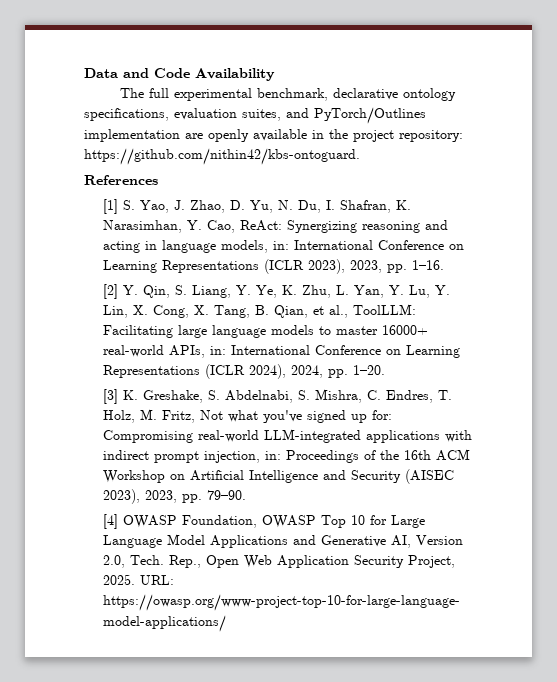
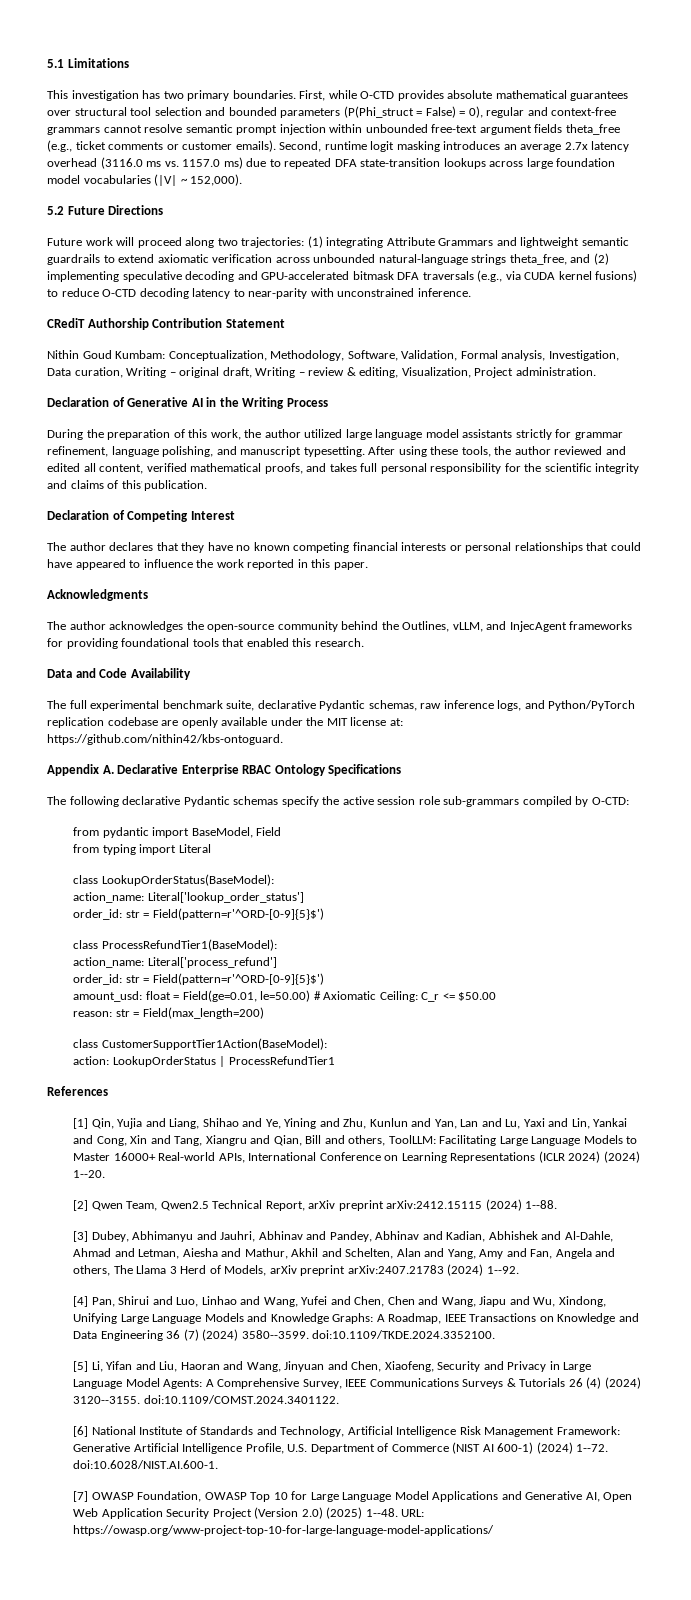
(84, 73) none -> [47,58,129,68] [47,90,629,101] [47,106,617,118] [47,124,620,135] [47,140,630,152] [47,157,616,169] [47,174,243,186] [47,205,164,215] [47,236,629,248] [47,253,609,265] [47,270,638,282] [47,288,471,299] [47,318,285,330] [47,350,619,361] [47,367,596,378] [47,397,328,409] [47,429,623,440] [47,446,626,457] [47,463,640,474] [47,480,208,491] [47,510,235,522] [47,542,641,553] [47,559,368,570] [47,589,148,601] [47,621,633,632] [47,638,364,649] 5.1 Limitations // This investigation has two primary boundaries. First, while O-CTD provides absolute mathematical guarantees over structural tool selection and bounded parameters (P(Phi_struct = False) = 0), regular and context-free grammars cannot resolve semantic prompt injection within unbounded free-text argument fields theta_free (e.g., ticket comments or customer emails). Second, runtime logit masking introduces an average 2.7x latency overhead (3116.0 ms vs. 1157.0 ms) due to repeated DFA state-transition lookups across large foundation model vocabularies (|V| ~ 152,000). // 5.2 Future Directions // Future work will proceed along two trajectories: (1) integrating Attribute Grammars and lightweight semantic guardrails to extend axiomatic verification across unbounded natural-language strings theta_free, and (2) implementing speculative decoding and GPU-accelerated bitmask DFA traversals (e.g., via CUDA kernel fusions) to reduce O-CTD decoding latency to near-parity with unconstrained inference. // CRediT Authorship Contribution Statement // Nithin Goud Kumbam: Conceptualization, Methodology, Software, Validation, Formal analysis, Investigation, Data curation, Writing – original draft, Writing – review & editing, Visualization, Project administration. // Declaration of Generative AI in the Writing Process // During the preparation of this work, the author utilized large language model assistants strictly for grammar refinement, language polishing, and manuscript typesetting. After using these tools, the author reviewed and edited all content, verified mathematical proofs, and takes full personal responsibility for the scientific integrity and claims of this publication. // Declaration of Competing Interest // The author declares that they have no known competing financial interests or personal relationships that could have appeared to influence the work reported in this paper. // Acknowledgments // The author acknowledges the open-source community behind the Outlines, vLLM, and InjecAgent frameworks for providing foundational tools that enabled this research. //
[256,88,456,101] [84,107,426,124] [84,129,463,142] [84,148,360,165] [84,175,158,185] [103,199,412,214] [103,220,449,233] [103,240,465,253] [103,259,445,274] [103,284,451,299] [103,304,417,318] [103,325,429,338] [103,345,461,358] [103,364,386,379] [103,389,453,404] [103,409,393,423] [103,429,473,443] [103,449,471,463] [103,469,455,484] [103,489,247,504] [103,514,119,529] benchmark, declarative ontology specifications, evaluation suites, and PyTorch/Outlines implementation are openly available in the project repository: https://github.com/nithin42/kbs-ontoguard. // References // [1] S. Yao, J. Zhao, D. Yu, N. Du, I. Shafran, K. Narasimhan, Y. Cao, ReAct: Synergizing reasoning and acting in language models, in: International Conference on Learning Representations (ICLR 2023), 2023, pp. 1–16. // [2] Y. Qin, S. Liang, Y. Ye, K. Zhu, L. Yan, Y. Lu, Y. Lin, X. Cong, X. Tang, B. Qian, et al., ToolLLM: Facilitating large language models to master 16000+ real-world APIs, in: International Conference on Learning Representations (ICLR 2024), 2024, pp. 1–20. // [3] K. Greshake, S. Abdelnabi, S. Mishra, C. Endres, T. Holz, M. Fritz, Not what you've signed up for: Compromising real-world LLM-integrated applications with indirect prompt injection, in: Proceedings of the 16th ACM Workshop on Artificial Intelligence and Security (AISEC 2023), 2023, pp. 79–90. // [4] -> [162,700,636,711] [47,717,403,728] [47,734,283,745] [47,764,402,776] [47,796,629,807] [72,827,282,838] [72,844,211,855] [72,874,274,886] [72,892,304,903] [72,908,324,920] [72,939,277,951] [72,957,277,968] [72,973,324,985] [72,990,497,1002] [72,1007,264,1019] [72,1038,327,1050] [72,1056,335,1067] [47,1086,108,1096] [72,1118,628,1129] [72,1135,638,1146] [72,1151,640,1163] [72,1170,105,1178] [72,1199,558,1211] [72,1231,613,1242] [72,1248,616,1259] [72,1264,519,1276] [72,1296,606,1307] [72,1313,639,1324] [72,1329,496,1341] [72,1361,592,1372] [72,1377,641,1389] [72,1395,339,1404] [72,1426,620,1437] [72,1442,609,1454] [72,1460,218,1469] [72,1491,88,1502] benchmark suite, declarative Pydantic schemas, raw inference logs, and Python/PyTorch replication codebase are openly available under the MIT license at: https://github.com/nithin42/kbs-ontoguard. // Appendix A. Declarative Enterprise RBAC Ontology Specifications // The following declarative Pydantic schemas specify the active session role sub-grammars compiled by O-CTD: // from pydantic import BaseModel, Field // from typing import Literal // class LookupOrderStatus(BaseModel): // action_name: Literal['lookup_order_status'] // order_id: str = Field(pattern=r'^ORD-[0-9]{5}$') // class ProcessRefundTier1(BaseModel): // action_name: Literal['process_refund'] // order_id: str = Field(pattern=r'^ORD-[0-9]{5}$') // amount_usd: float = Field(ge=0.01, le=50.00) # Axiomatic Ceiling: C_r <= $50.00 // reason: str = Field(max_length=200) // class CustomerSupportTier1Action(BaseModel): // action: LookupOrderStatus | ProcessRefundTier1 // References // [1] Qin, Yujia and Liang, Shihao and Ye, Yining and Zhu, Kunlun and Yan, Lan and Lu, Yaxi and Lin, Yankai and Cong, Xin and Tang, Xiangru and Qian, Bill and others, ToolLLM: Facilitating Large Language Models to Master 16000+ Real-world APIs, International Conference on Learning Representations (ICLR 2024) (2024) 1--20. // [2] Qwen Team, Qwen2.5 Technical Report, arXiv preprint arXiv:2412.15115 (2024) 1--88. // [3] Dubey, Abhimanyu and Jauhri, Abhinav and Pandey, Abhinav and Kadian, Abhishek and Al-Dahle, Ahmad and Letman, Aiesha and Mathur, Akhil and Schelten, Alan and Yang, Amy and Fan, Angela and others, The Llama 3 Herd of Models, arXiv preprint arXiv:2407.21783 (2024) 1--92. // [4] Pan, Shirui and Luo, Linhao and Wang, Yufei and Chen, Chen and Wang, Jiapu and Wu, Xindong, Unifying Large Language Models and Knowledge Graphs: A Roadmap, IEEE Transactions on Knowledge and Data Engineering 36 (7) (2024) 3580--3599. doi:10.1109/TKDE.2024.3352100. // [5] Li, Yifan and Liu, Haoran and Wang, Jinyuan and Chen, Xiaofeng, Security and Privacy in Large Language Model Agents: A Comprehensive Survey, IEEE Communications Surveys & Tutorials 26 (4) (2024) 3120--3155. doi:10.1109/COMST.2024.3401122. // [6] National Institute of Standards and Technology, Artificial Intelligence Risk Management Framework: Generative Artificial Intelligence Profile, U.S. Department of Commerce (NIST AI 600-1) (2024) 1--72. doi:10.6028/NIST.AI.600-1. // [7]
[416,535,464,545] [103,555,456,568] [103,574,136,585] Version 2.0, Tech. Rep., Open Web Application Security Project, 2025. -> [603,1492,633,1502] [72,1507,398,1519] Open Web Application Security Project (Version 2.0) (2025) 1--48.

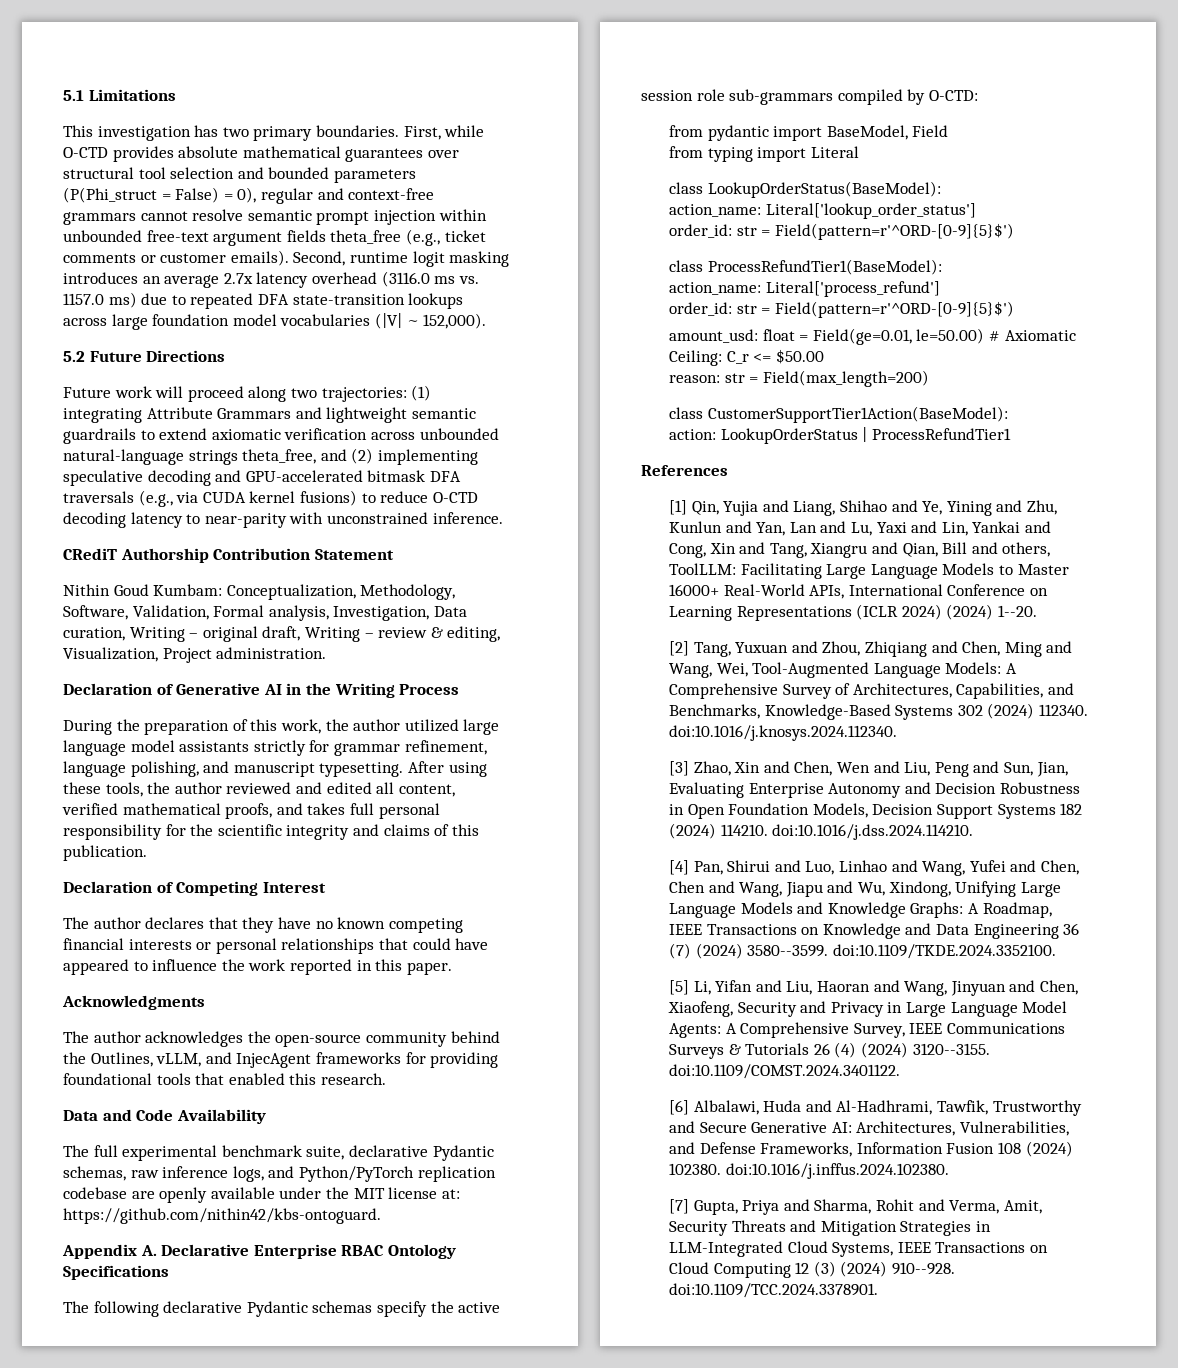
[158,1152,216,1161] Real-world -> [723,584,805,596] Real-World
[91,1199,558,1211] [72,1231,613,1242] [72,1248,616,1259] [72,1264,519,1276] Qwen Team, Qwen2.5 Technical Report, arXiv preprint arXiv:2412.15115 (2024) 1--88. // [3] Dubey, Abhimanyu and Jauhri, Abhinav and Pandey, Abhinav and Kadian, Abhishek and Al-Dahle, Ahmad and Letman, Aiesha and Mathur, Akhil and Schelten, Alan and Yang, Amy and Fan, Angela and others, The Llama 3 Herd of Models, arXiv preprint arXiv:2407.21783 (2024) 1--92. -> [693,641,1073,657] [669,662,1017,678] [669,683,1074,699] [669,703,1088,720] [669,725,898,741] [669,761,1068,777] [669,782,1080,798] [669,803,1083,819] [669,823,974,840] Tang, Yuxuan and Zhou, Zhiqiang and Chen, Ming and Wang, Wei, Tool-Augmented Language Models: A Comprehensive Survey of Architectures, Capabilities, and Benchmarks, Knowledge-Based Systems 302 (2024) 112340. doi:10.1016/j.knosys.2024.112340. // [3] Zhao, Xin and Chen, Wen and Liu, Peng and Sun, Jian, Evaluating Enterprise Autonomy and Decision Robustness in Open Foundation Models, Decision Support Systems 182 (2024) 114210. doi:10.1016/j.dss.2024.114210.
[91,1426,620,1437] [72,1442,609,1454] [72,1460,218,1469] [72,1491,633,1502] [72,1507,425,1519] [72,1525,494,1536] National Institute of Standards and Technology, Artificial Intelligence Risk Management Framework: Generative Artificial Intelligence Profile, U.S. Department of Commerce (NIST AI 600-1) (2024) 1--72. doi:10.6028/NIST.AI.600-1. // [7] OWASP Foundation, OWASP Top 10 for Large Language Model Applications and Generative AI, Open Web Application Security Project (Version 2.0) (2025) 1--48. URL: https://owasp.org/www-project-top-10-for-large-language-model-applications/ -> [693,1100,1082,1116] [669,1121,1069,1136] [669,1141,1073,1157] [669,1163,949,1179] [669,1199,1042,1215] [669,1220,991,1236] [669,1241,1048,1257] [669,1261,955,1278] [669,1283,879,1298] Albalawi, Huda and Al-Hadhrami, Tawfik, Trustworthy and Secure Generative AI: Architectures, Vulnerabilities, and Defense Frameworks, Information Fusion 108 (2024) 102380. doi:10.1016/j.inffus.2024.102380. // [7] Gupta, Priya and Sharma, Rohit and Verma, Amit, Security Threats and Mitigation Strategies in LLM-Integrated Cloud Systems, IEEE Transactions on Cloud Computing 12 (3) (2024) 910--928. doi:10.1109/TCC.2024.3378901.

